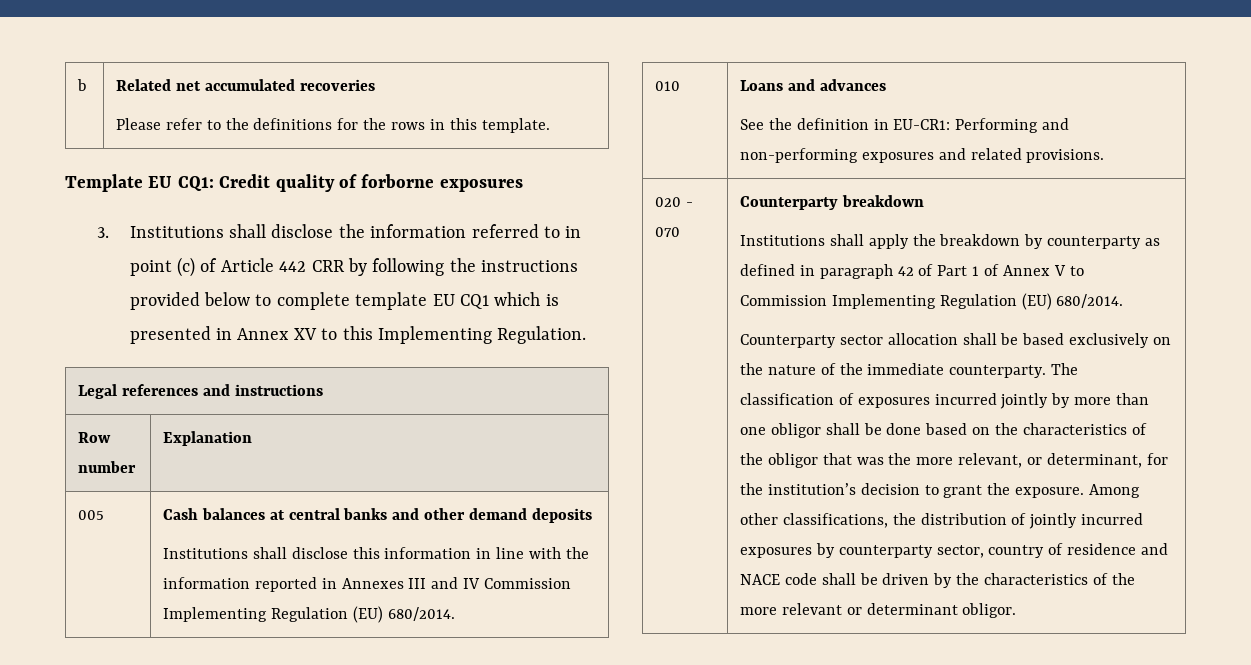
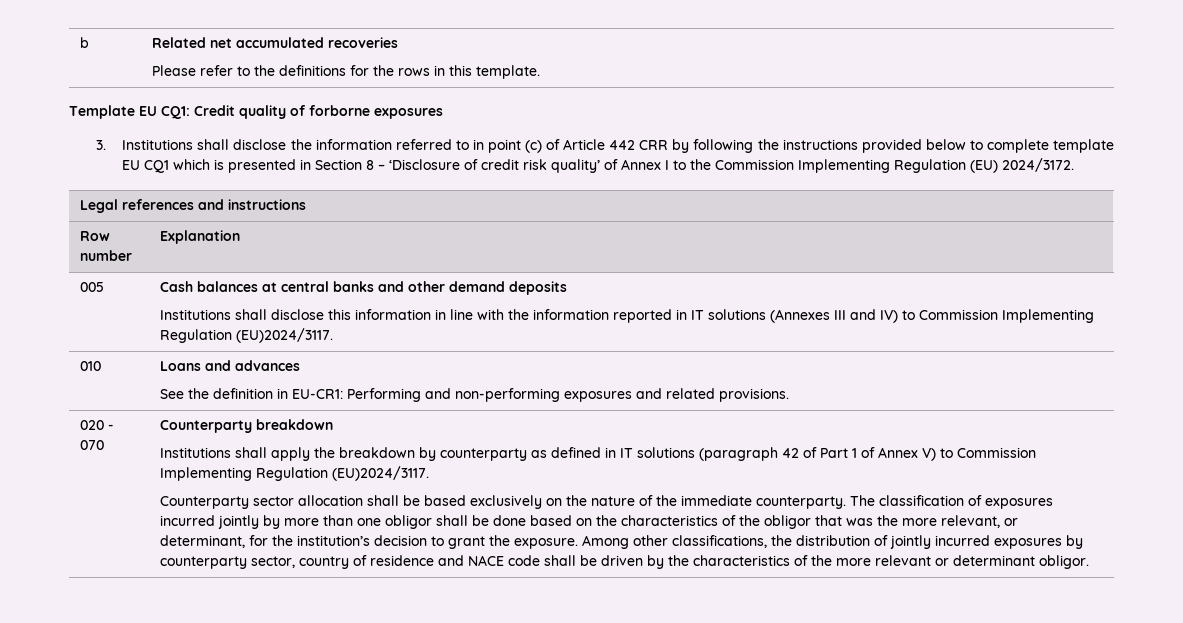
[237,326,587,344] Annex XV to this Implementing Regulation. -> [315,158,1075,173] Section 8 – ‘Disclosure of credit risk quality’ of Annex I to the Commission Implementing Regulation (EU) 2024/3172.
[341,577,572,589] [162,606,455,623] Annexes III and IV Commission Implementing Regulation (EU) 680/2014. -> [690,309,1094,323] [159,328,333,343] IT solutions (Annexes III and IV) to Commission Implementing Regulation (EU)2024/3117.
[819,264,893,279] paragraph -> [619,447,778,461] IT solutions (paragraph
[1053,265,1084,276] [739,293,1124,310] V to Commission Implementing Regulation (EU) 680/2014. -> [921,447,1036,461] [159,466,429,481] V) to Commission Implementing Regulation (EU)2024/3117.

